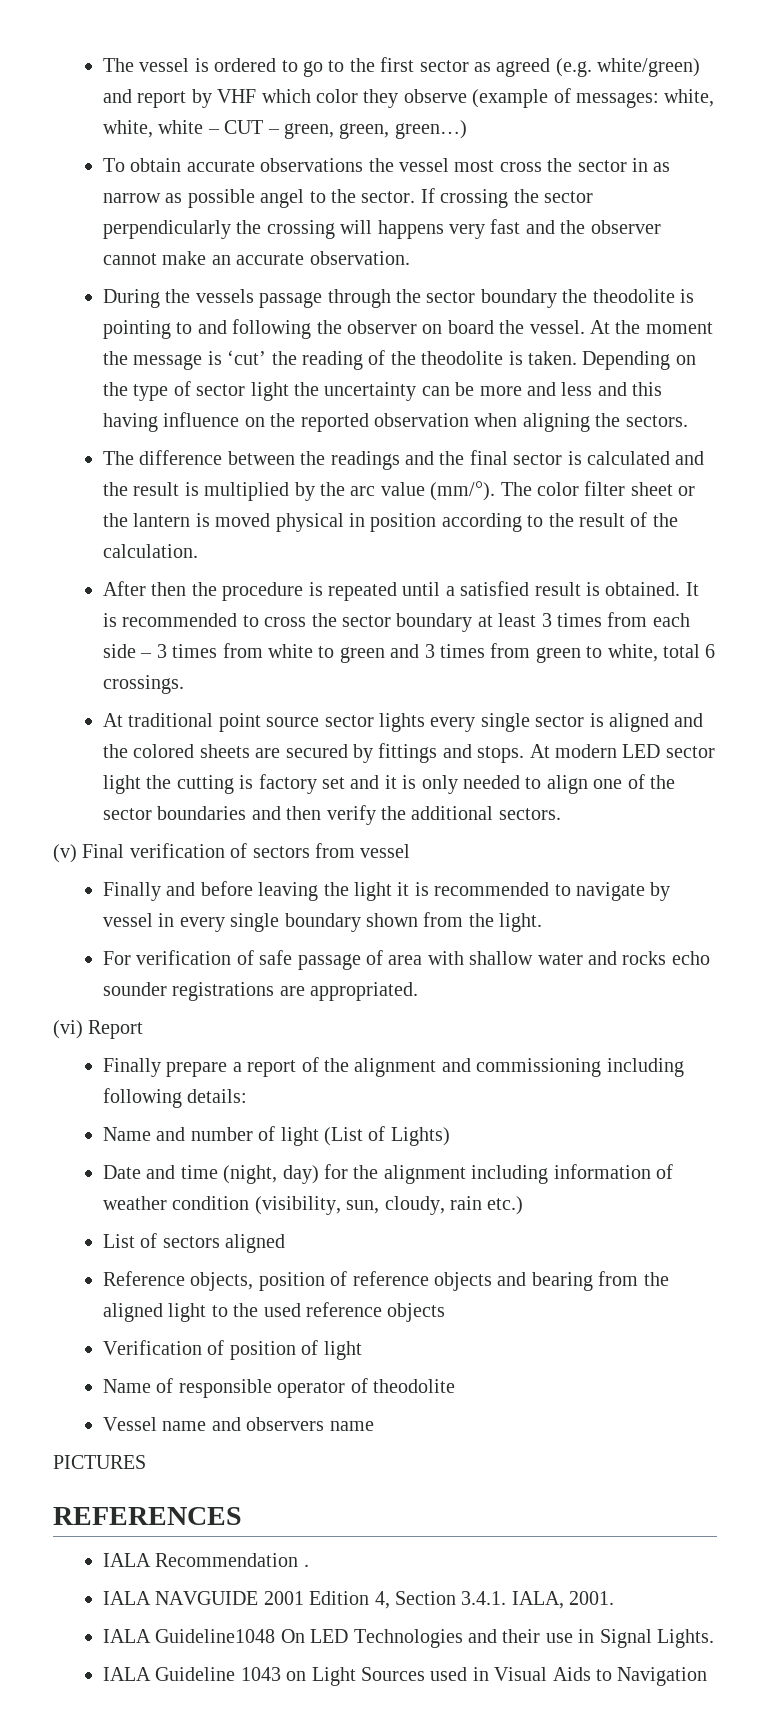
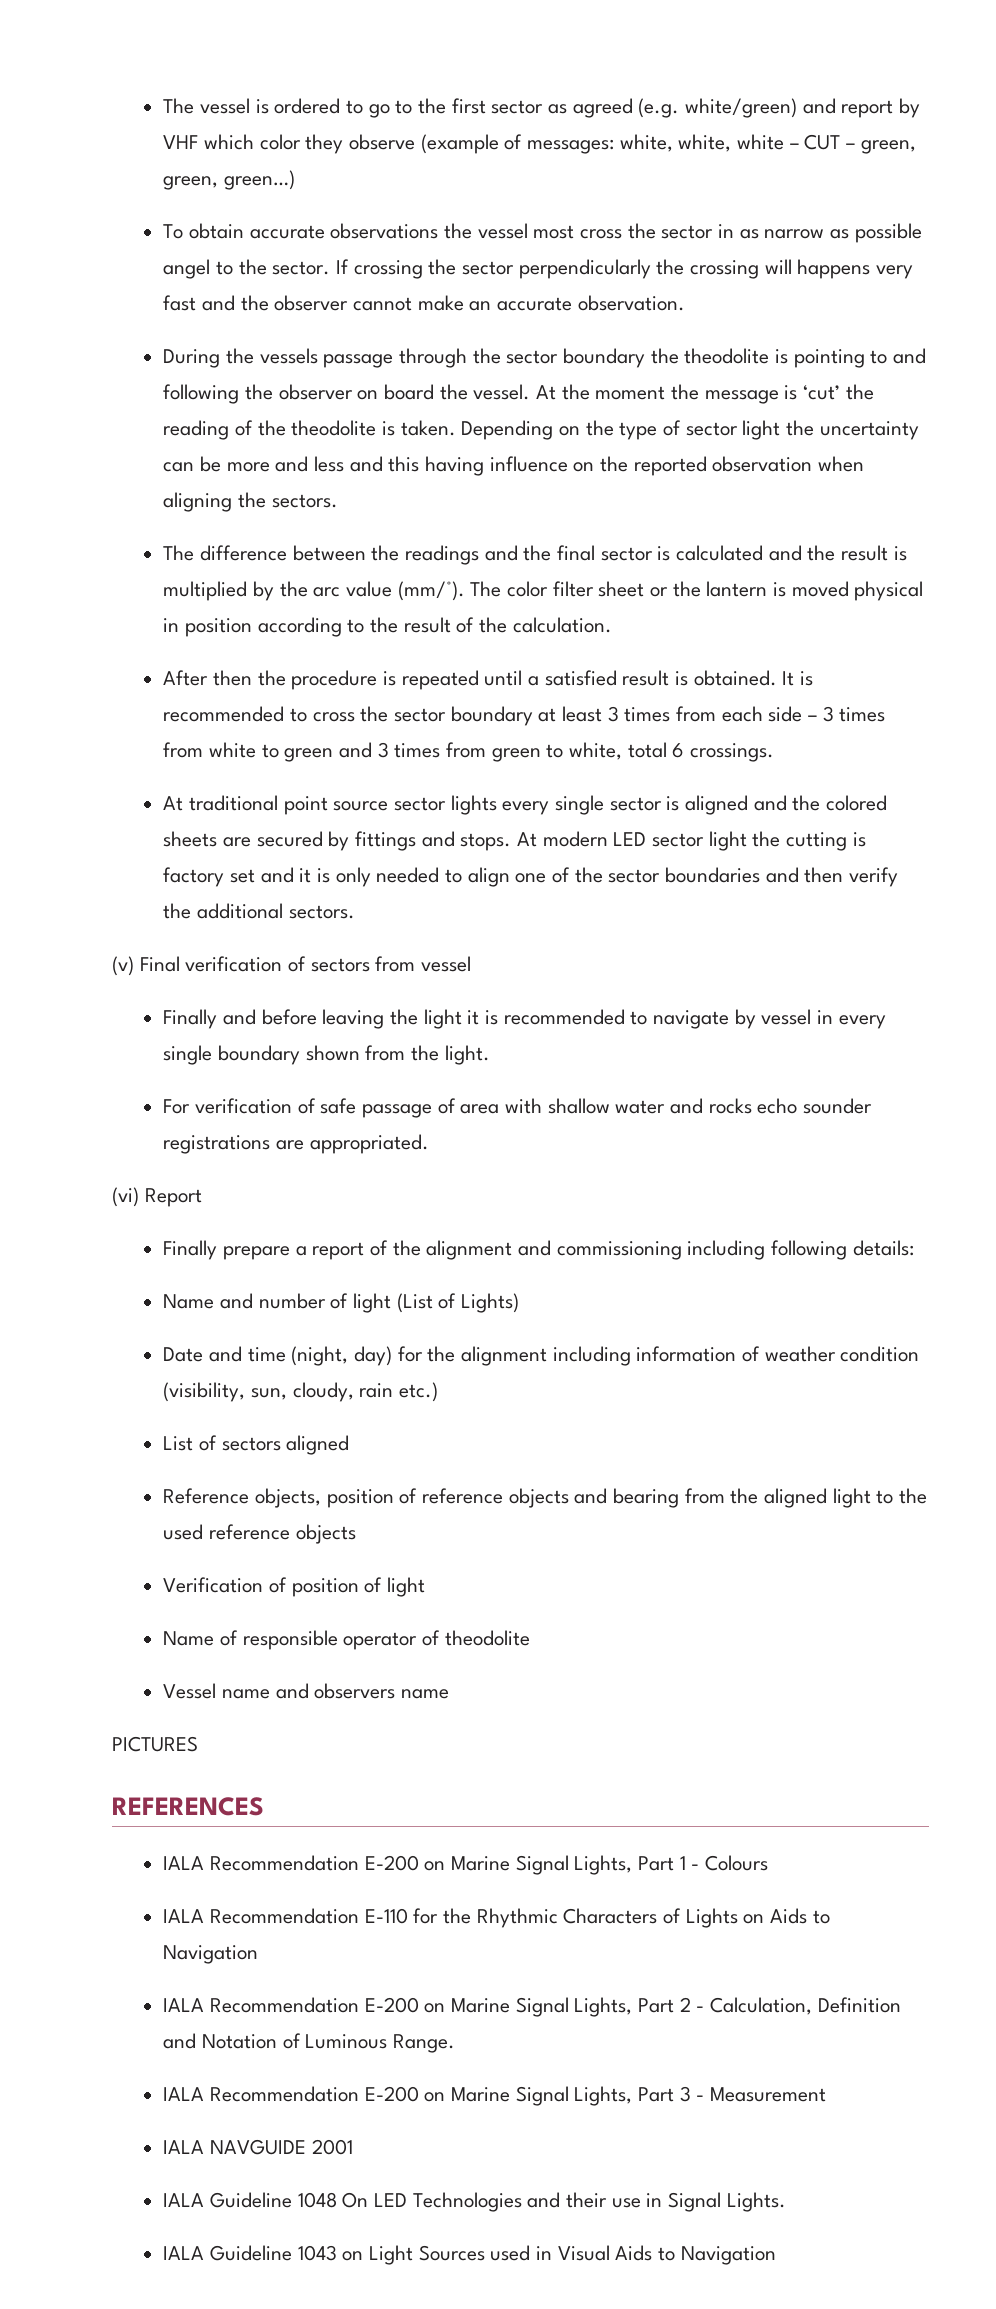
[303,1564,309,1567] [102,1591,615,1609] [102,1629,276,1643] . // IALA NAVGUIDE 2001 Edition 4, Section 3.4.1. IALA, 2001. // IALA Guideline1048 -> [364,1855,769,1875] [163,1908,830,1928] [163,1945,259,1964] [163,1997,901,2017] [163,2033,456,2053] [163,2086,827,2106] [163,2139,353,2155] [163,2192,337,2208] E-200 on Marine Signal Lights, Part 1 - Colours // IALA Recommendation E-110 for the Rhythmic Characters of Lights on Aids to Navigation // IALA Recommendation E-200 on Marine Signal Lights, Part 2 - Calculation, Definition and Notation of Luminous Range. // IALA Recommendation E-200 on Marine Signal Lights, Part 3 - Measurement // IALA NAVGUIDE 2001 // IALA Guideline 1048

